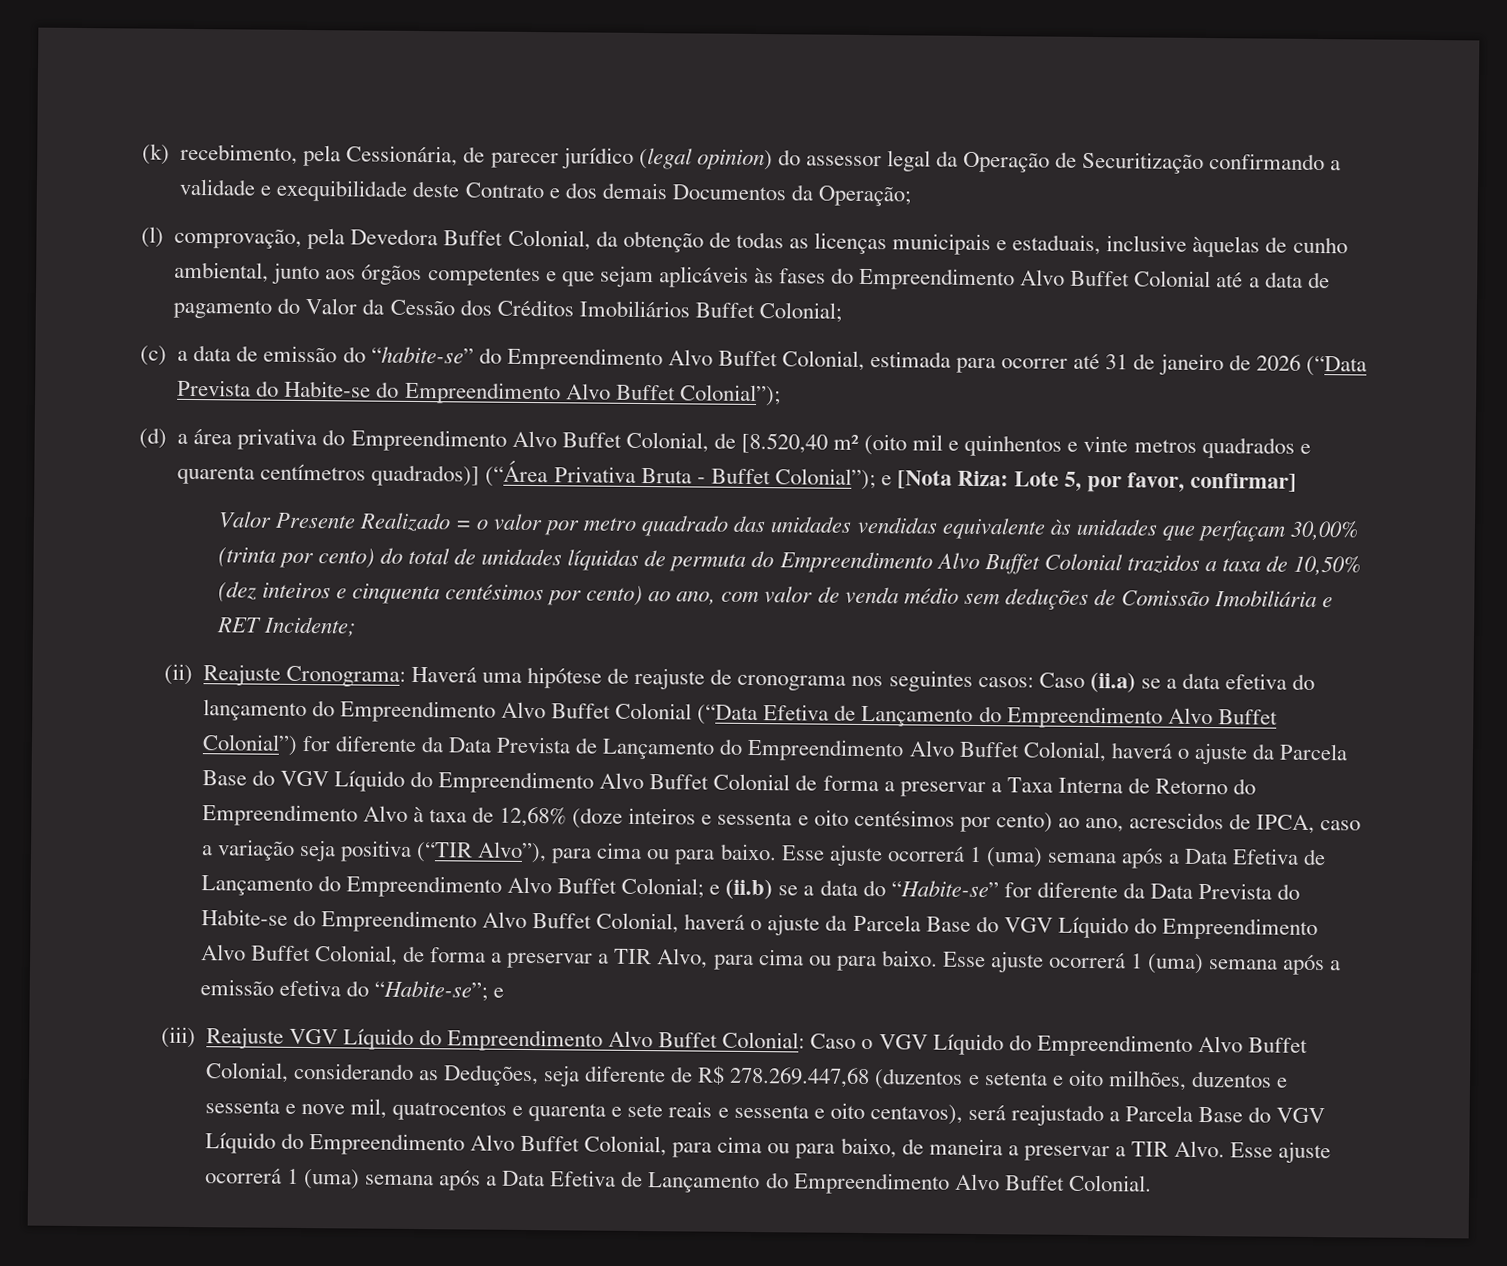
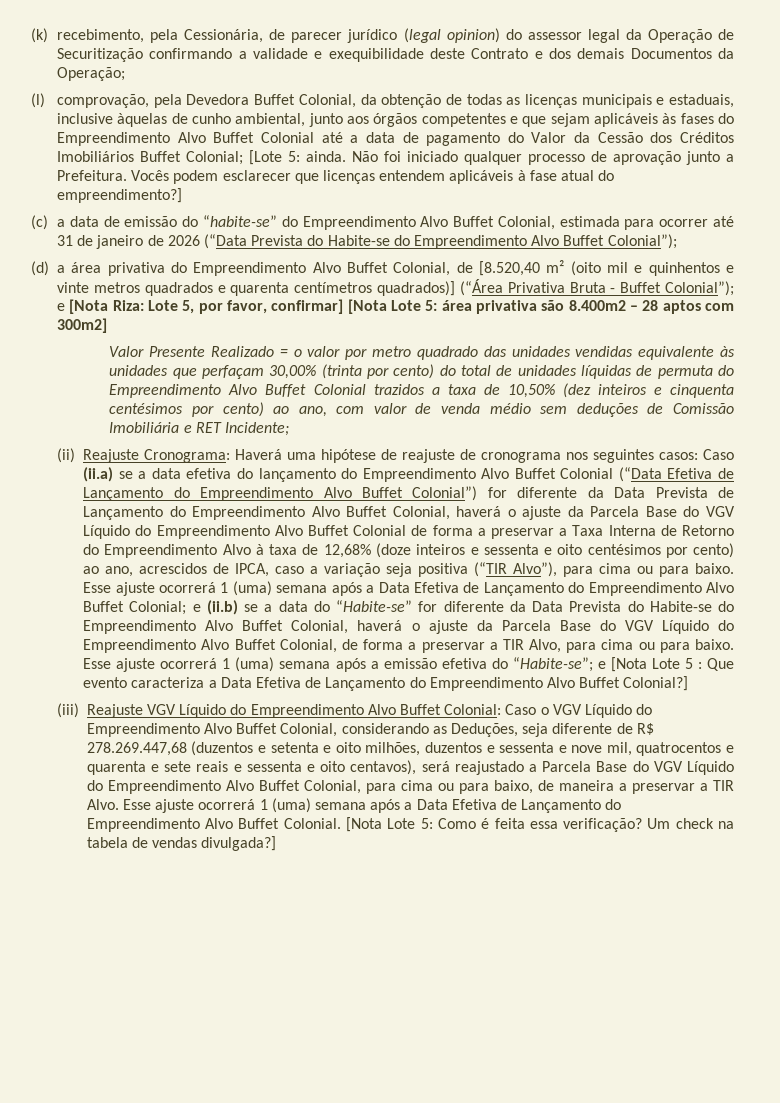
(842, 312) none -> [249,150,734,165] [57,170,615,184] [57,188,183,203] [Lote 5: ainda. Não foi iniciado qualquer processo de aprovação junto a Prefeitura. Vocês podem esclarecer que licenças entendem aplicáveis à fase atual do empreendimento?]
(1298, 482) none -> [347,299,735,314] [57,318,108,333] [Nota Lote 5: área privativa são 8.400m2 – 28 aptos com 300m2]
(505, 992) none -> [610,657,734,672] [83,676,689,691] [Nota Lote 5 : Que evento caracteriza a Data Efetiva de Lançamento do Empreendimento Alvo Buffet Colonial?]
(1152, 1183) none -> [346,817,734,832] [86,836,277,851] [Nota Lote 5: Como é feita essa verificação? Um check na tabela de vendas divulgada?]

